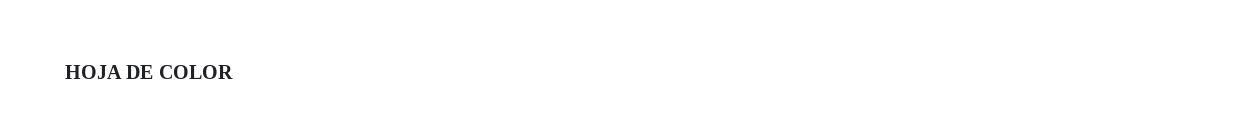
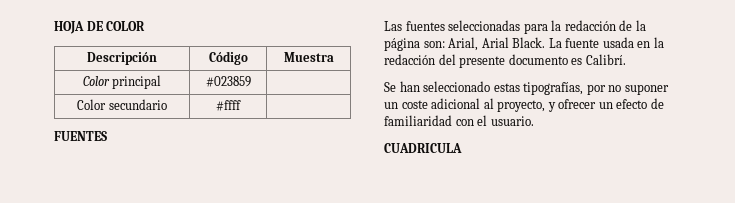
(233, 72) none -> [87,52,157,65] [208,51,248,65] [283,52,334,62] [82,75,162,89] [205,76,251,87] [77,99,167,110] [216,100,241,111] [54,131,107,141] [384,20,646,34] [384,37,664,51] [384,54,626,68] [384,81,669,95] [384,98,664,112] [384,115,534,126] [384,143,462,153] // Descripción | Código | Muestra // Color principal | #023859 | // Color secundario | #ffff | // FUENTES // Las fuentes seleccionadas para la redacción de la página son: Arial, Arial Black. La fuente usada en la redacción del presente documento es Calibrí. // Se han seleccionado estas tipografías, por no suponer un coste adicional al proyecto, y ofrecer un efecto de familiaridad con el usuario. // CUADRICULA

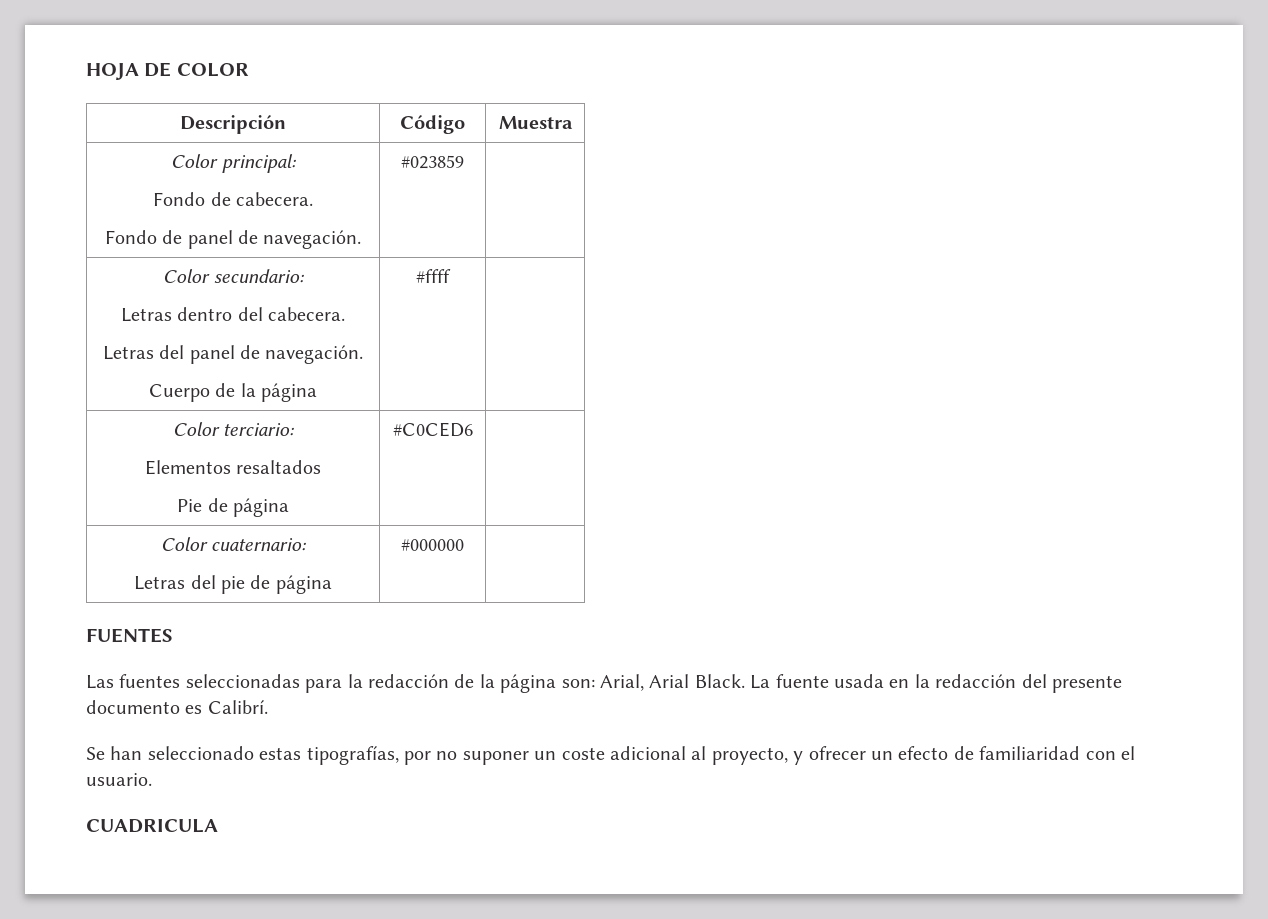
[112,75,162,89] [205,76,251,87] [77,99,167,110] [216,100,241,111] principal | #023859 | // Color secundario | #ffff -> [221,154,296,173] [153,192,313,206] [104,230,362,249] [401,155,464,169] [163,269,304,283] [120,307,346,322] [102,345,364,364] [148,383,318,402] [416,269,451,283] [172,422,295,436] [144,460,322,475] [177,498,289,517] [392,422,473,437] [160,537,307,551] [134,575,332,594] [401,539,464,551] principal: // Fondo de cabecera. // Fondo de panel de navegación. | #023859 | // Color secundario: // Letras dentro del cabecera. // Letras del panel de navegación. // Cuerpo de la página | #ffff | // Color terciario: // Elementos resaltados // Pie de página | #C0CED6 | // Color cuaternario: // Letras del pie de página | #000000

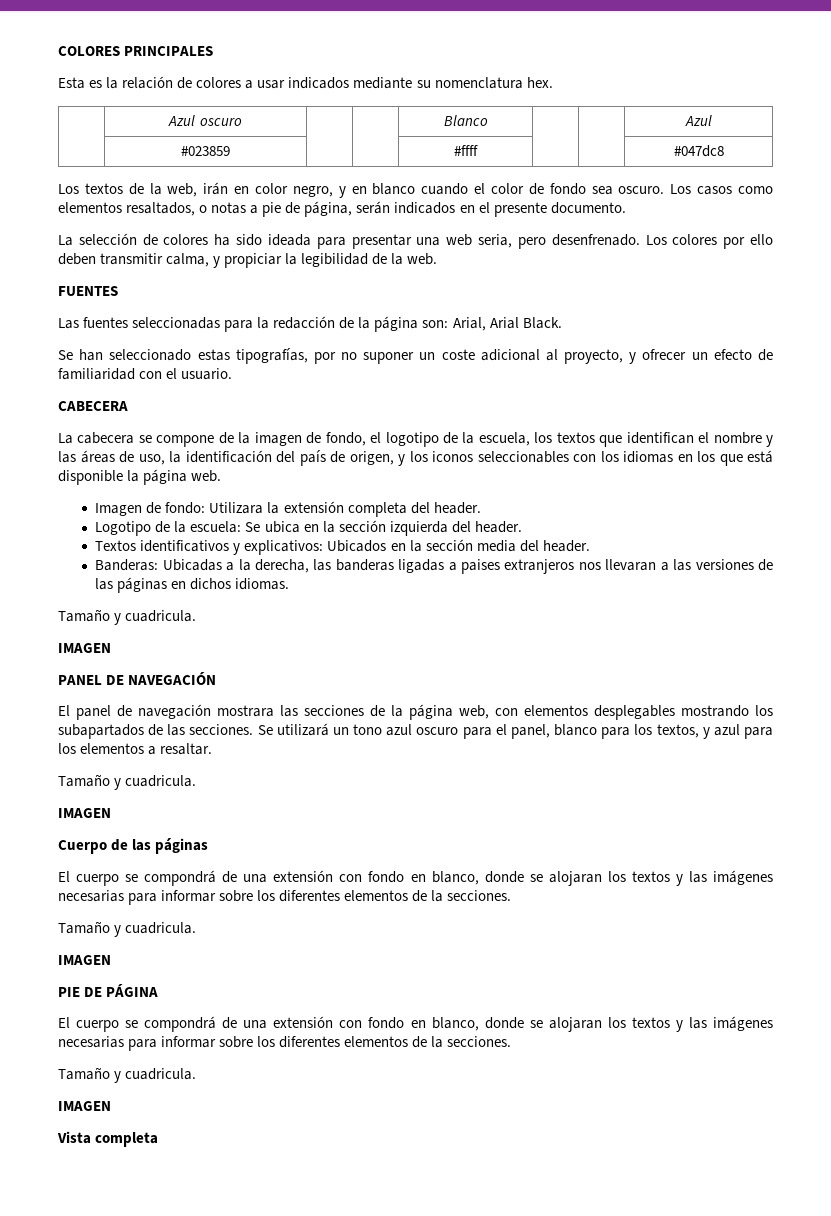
[86,62,249,80] [180,115,286,134] [400,115,465,134] [498,116,573,129] [171,154,296,173] [153,192,313,206] [104,230,362,249] [401,155,464,169] [163,269,304,283] [120,307,346,322] [102,345,364,364] [148,383,318,402] [416,269,451,283] [172,422,295,436] [144,460,322,475] [177,498,289,517] [392,422,473,437] [160,537,307,551] [134,575,332,594] [401,539,464,551] HOJA DE COLOR // Descripción | Código | Muestra // Color principal: // Fondo de cabecera. // Fondo de panel de navegación. | #023859 | // Color secundario: // Letras dentro del cabecera. // Letras del panel de navegación. // Cuerpo de la página | #ffff | // Color terciario: // Elementos resaltados // Pie de página | #C0CED6 | // Color cuaternario: // Letras del pie de página | #000000 | -> [58,46,214,56] [58,76,553,89] [168,115,242,126] [443,115,488,126] [684,115,712,126] [181,146,230,156] [454,145,478,156] [673,145,724,157] [58,182,773,198] [58,201,626,217] [58,233,774,249] [58,253,438,268] COLORES PRINCIPALES // Esta es la relación de colores a usar indicados mediante su nomenclatura hex. // | Azul oscuro | | | Blanco | | | Azul // | #023859 | | | #ffff | | | #047dc8 // Los textos de la web, irán en color negro, y en blanco cuando el color de fondo sea oscuro. Los casos como elementos resaltados, o notas a pie de página, serán indicados en el presente documento. // La selección de colores ha sido ideada para presentar una web seria, pero desenfrenado. Los colores por ello deben transmitir calma, y propiciar la legibilidad de la web.
[750,674,1122,693] [86,700,268,714] La fuente usada en la redacción del presente documento es Calibrí. -> (562, 323) none
[86,819,218,833] CUADRICULA -> [58,401,128,411] [58,432,774,447] [58,450,773,466] [58,469,222,485] [95,501,481,517] [95,520,522,536] [95,539,590,555] [95,559,774,574] [95,577,290,593] [58,609,197,625] [58,643,111,653] [58,672,217,685] [58,704,773,720] [58,723,773,739] [58,743,213,755] [58,774,197,790] [58,808,111,818] [58,838,209,854] [58,870,773,886] [58,890,512,905] [58,921,197,937] [58,955,111,965] [58,984,159,997] [58,1016,773,1032] [58,1036,512,1051] [58,1067,197,1083] [58,1101,111,1111] [57,1131,159,1147] CABECERA // La cabecera se compone de la imagen de fondo, el logotipo de la escuela, los textos que identifican el nombre y las áreas de uso, la identificación del país de origen, y los iconos seleccionables con los idiomas en los que está disponible la página web. // Imagen de fondo: Utilizara la extensión completa del header. // Logotipo de la escuela: Se ubica en la sección izquierda del header. // Textos identificativos y explicativos: Ubicados en la sección media del header. // Banderas: Ubicadas a la derecha, las banderas ligadas a paises extranjeros nos llevaran a las versiones de las páginas en dichos idiomas. // Tamaño y cuadricula. // IMAGEN // PANEL DE NAVEGACIÓN // El panel de navegación mostrara las secciones de la página web, con elementos desplegables mostrando los subapartados de las secciones. Se utilizará un tono azul oscuro para el panel, blanco para los textos, y azul para los elementos a resaltar. // Tamaño y cuadricula. // IMAGEN // Cuerpo de las páginas // El cuerpo se compondrá de una extensión con fondo en blanco, donde se alojaran los textos y las imágenes necesarias para informar sobre los diferentes elementos de la secciones. // Tamaño y cuadricula. // IMAGEN // PIE DE PÁGINA // El cuerpo se compondrá de una extensión con fondo en blanco, donde se alojaran los textos y las imágenes necesarias para informar sobre los diferentes elementos de la secciones. // Tamaño y cuadricula. // IMAGEN // Vista completa

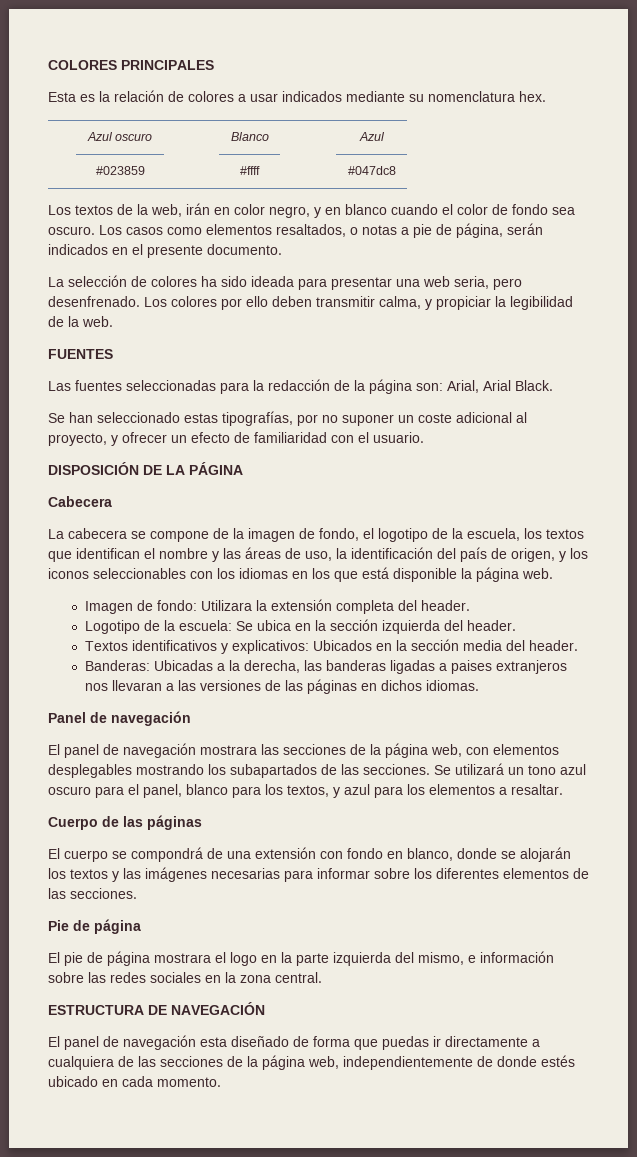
[58,401,128,411] CABECERA -> [48,462,243,475] [48,496,112,507] DISPOSICIÓN DE LA PÁGINA // Cabecera
[58,609,197,625] [58,643,111,653] [58,672,217,685] Tamaño y cuadricula. // IMAGEN // PANEL DE NAVEGACIÓN -> [48,711,191,726] Panel de navegación
[58,774,197,790] [58,808,111,818] // Tamaño y cuadricula. // IMAGEN -> (563, 789) none
[548,871,602,886] alojaran -> [520,847,571,862] alojarán
[431,890,512,902] [58,921,197,937] [58,955,111,965] [58,984,159,997] [58,1016,773,1032] [58,1036,512,1051] [58,1067,197,1083] [58,1101,111,1111] [57,1131,159,1147] la secciones. // Tamaño y cuadricula. // IMAGEN // PIE DE PÁGINA // El cuerpo se compondrá de una extensión con fondo en blanco, donde se alojaran los textos y las imágenes necesarias para informar sobre los diferentes elementos de la secciones. // Tamaño y cuadricula. // IMAGEN // Vista completa -> [48,888,137,899] [48,919,141,934] [48,951,554,966] [48,972,322,983] [48,1002,265,1015] [48,1035,540,1050] [48,1055,575,1070] [48,1076,221,1087] las secciones. // Pie de página // El pie de página mostrara el logo en la parte izquierda del mismo, e información sobre las redes sociales en la zona central. // ESTRUCTURA DE NAVEGACIÓN // El panel de navegación esta diseñado de forma que puedas ir directamente a cualquiera de las secciones de la página web, independientemente de donde estés ubicado en cada momento.

